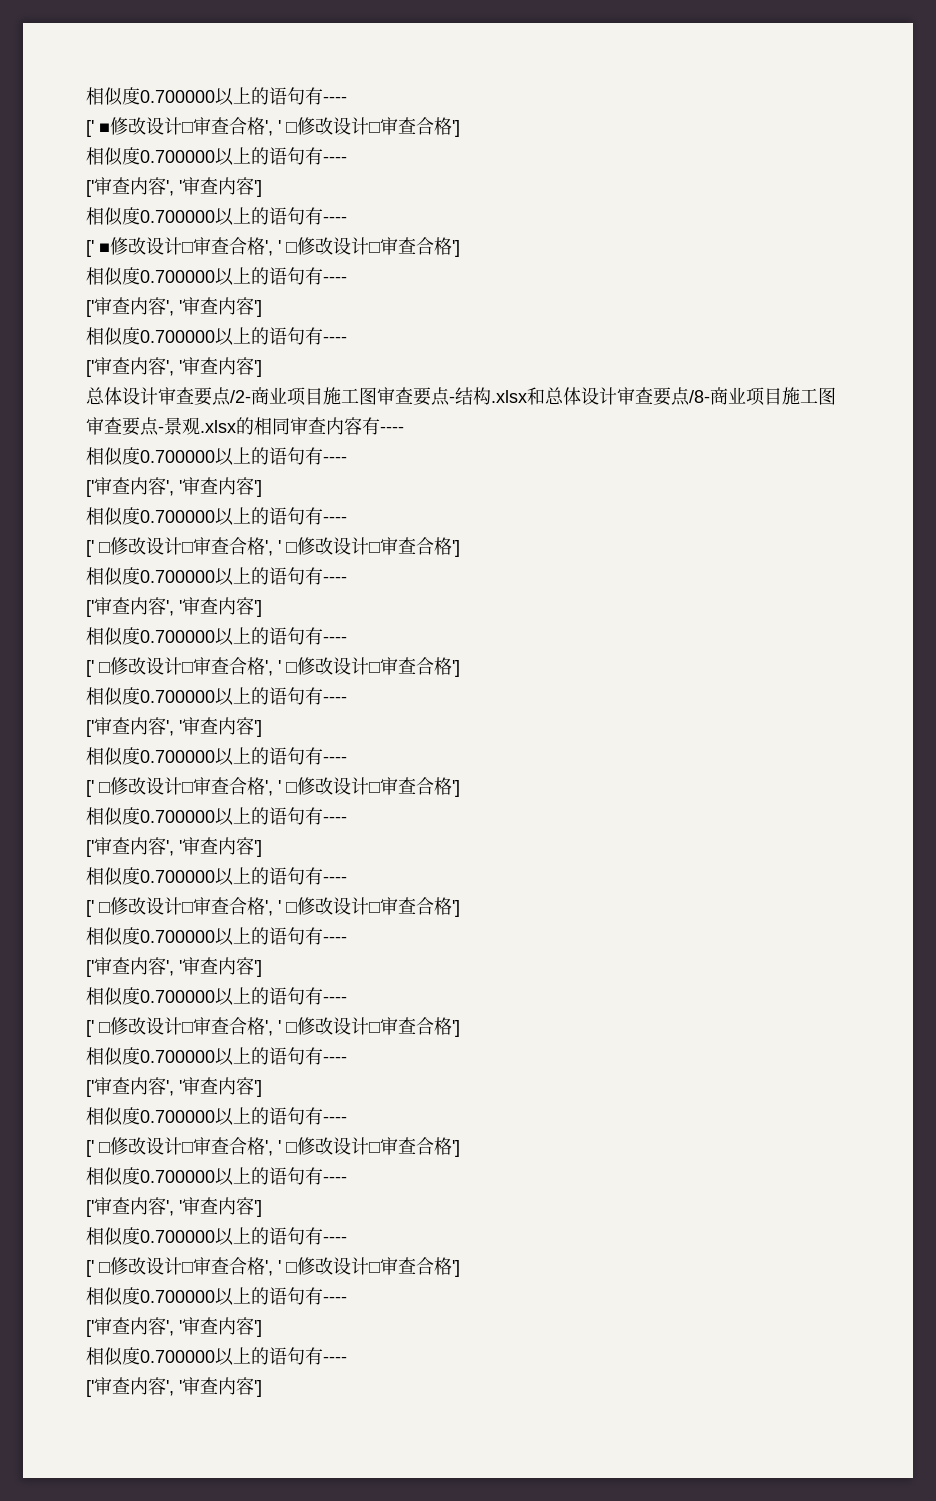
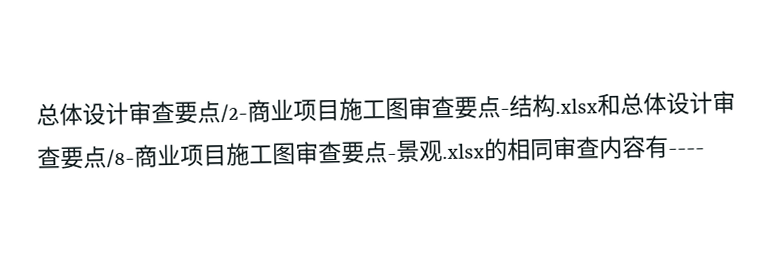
[86,87,347,106] [86,117,460,137] [86,147,347,166] [86,177,262,197] [86,207,347,226] [86,237,460,257] [86,267,347,286] [86,297,262,317] [86,327,347,346] [86,357,262,377] 相似度0.700000以上的语句有---- // [' ■修改设计□审查合格', ' □修改设计□审查合格'] // 相似度0.700000以上的语句有---- // ['审查内容', '审查内容'] // 相似度0.700000以上的语句有---- // [' ■修改设计□审查合格', ' □修改设计□审查合格'] // 相似度0.700000以上的语句有---- // ['审查内容', '审查内容'] // 相似度0.700000以上的语句有---- // ['审查内容', '审查内容'] // -> (36, 114) none
[86,447,347,466] [86,477,262,497] [86,507,347,526] [86,537,460,557] [86,567,347,586] [86,597,262,617] [86,627,347,646] [86,657,460,677] [86,687,347,706] [86,717,262,737] [86,747,347,766] [86,777,460,797] [86,807,347,826] [86,837,262,857] [86,867,347,886] [86,897,460,917] [86,927,347,946] [86,957,262,977] [86,987,347,1006] [86,1017,460,1037] [86,1047,347,1066] [86,1077,262,1097] [86,1107,347,1126] [86,1137,460,1157] [86,1167,347,1186] [86,1197,262,1217] [86,1227,347,1246] [86,1257,460,1277] [86,1287,347,1306] [86,1317,262,1337] [86,1347,347,1366] [86,1377,262,1397] // 相似度0.700000以上的语句有---- // ['审查内容', '审查内容'] // 相似度0.700000以上的语句有---- // [' □修改设计□审查合格', ' □修改设计□审查合格'] // 相似度0.700000以上的语句有---- // ['审查内容', '审查内容'] // 相似度0.700000以上的语句有---- // [' □修改设计□审查合格', ' □修改设计□审查合格'] // 相似度0.700000以上的语句有---- // ['审查内容', '审查内容'] // 相似度0.700000以上的语句有---- // [' □修改设计□审查合格', ' □修改设计□审查合格'] // 相似度0.700000以上的语句有---- // ['审查内容', '审查内容'] // 相似度0.700000以上的语句有---- // [' □修改设计□审查合格', ' □修改设计□审查合格'] // 相似度0.700000以上的语句有---- // ['审查内容', '审查内容'] // 相似度0.700000以上的语句有---- // [' □修改设计□审查合格', ' □修改设计□审查合格'] // 相似度0.700000以上的语句有---- // ['审查内容', '审查内容'] // 相似度0.700000以上的语句有---- // [' □修改设计□审查合格', ' □修改设计□审查合格'] // 相似度0.700000以上的语句有---- // ['审查内容', '审查内容'] // 相似度0.700000以上的语句有---- // [' □修改设计□审查合格', ' □修改设计□审查合格'] // 相似度0.700000以上的语句有---- // ['审查内容', '审查内容'] // 相似度0.700000以上的语句有---- // ['审查内容', '审查内容'] -> (705, 151) none

